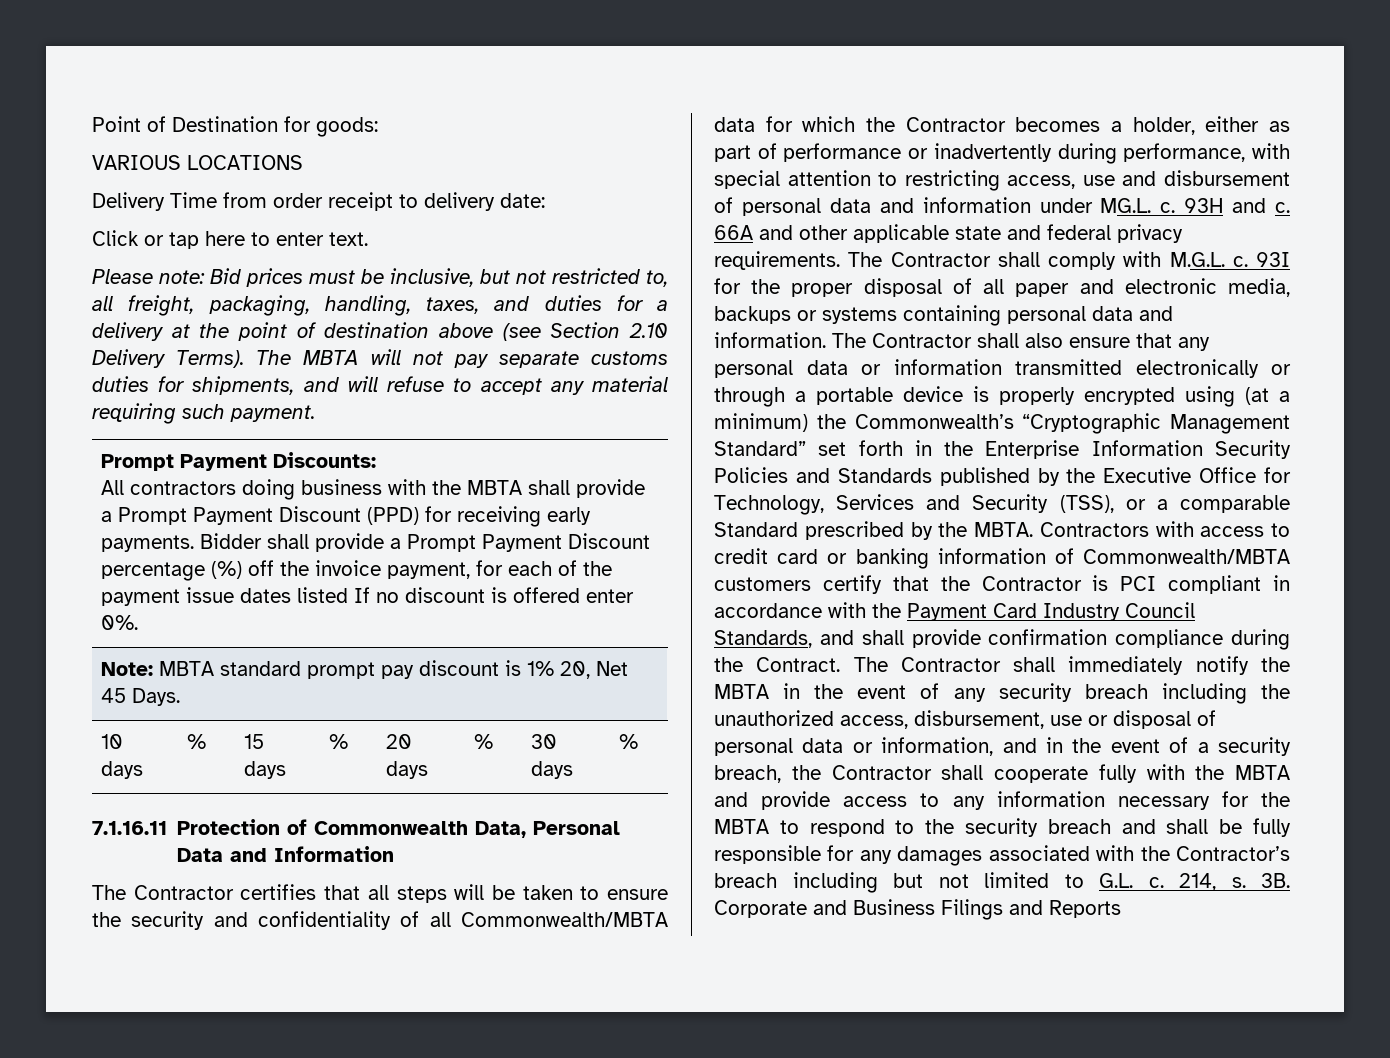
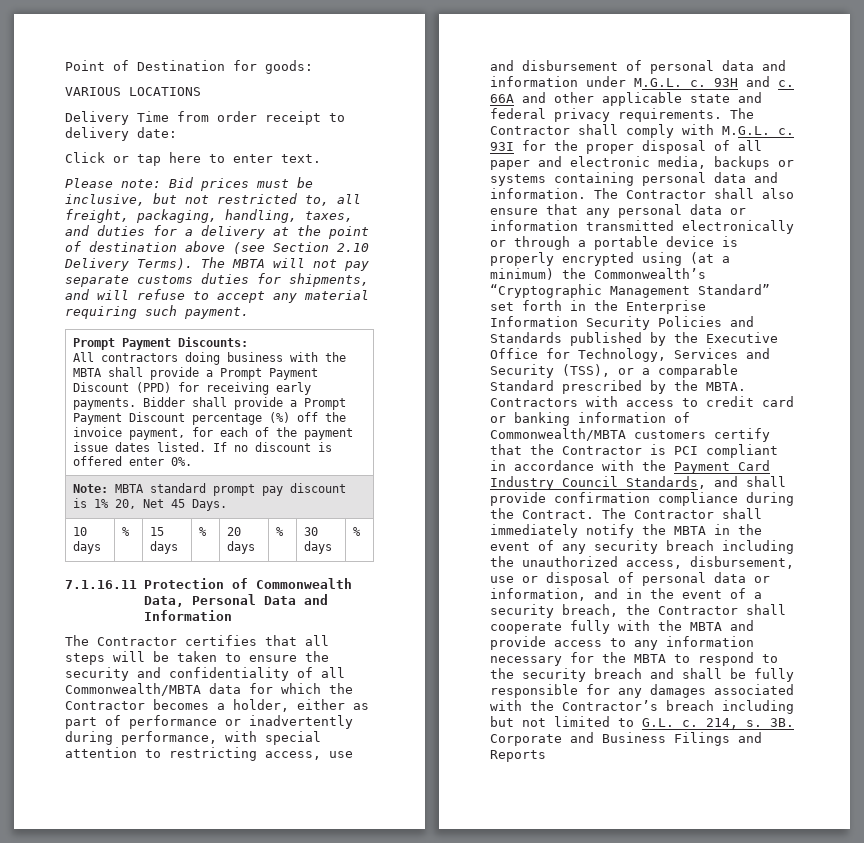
[297,587,349,603] listed -> [157,442,207,452] listed.
[1100,198,1152,213] MG.L. -> [634,78,682,87] M.G.L.

